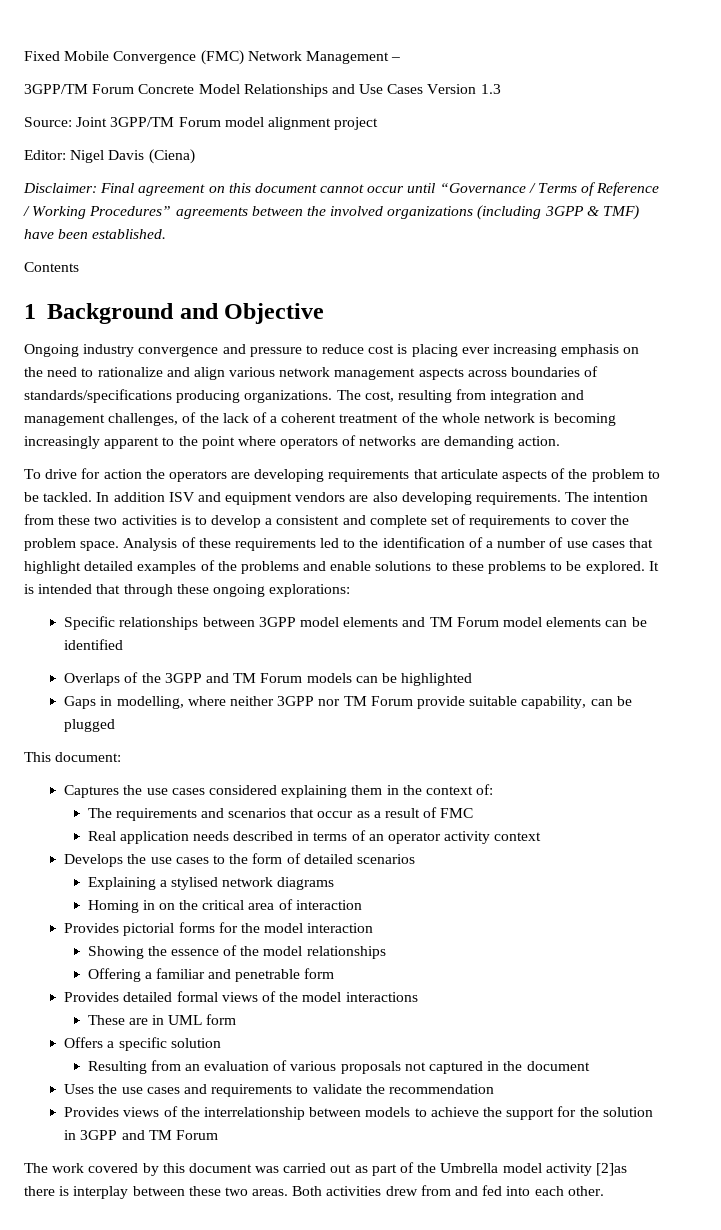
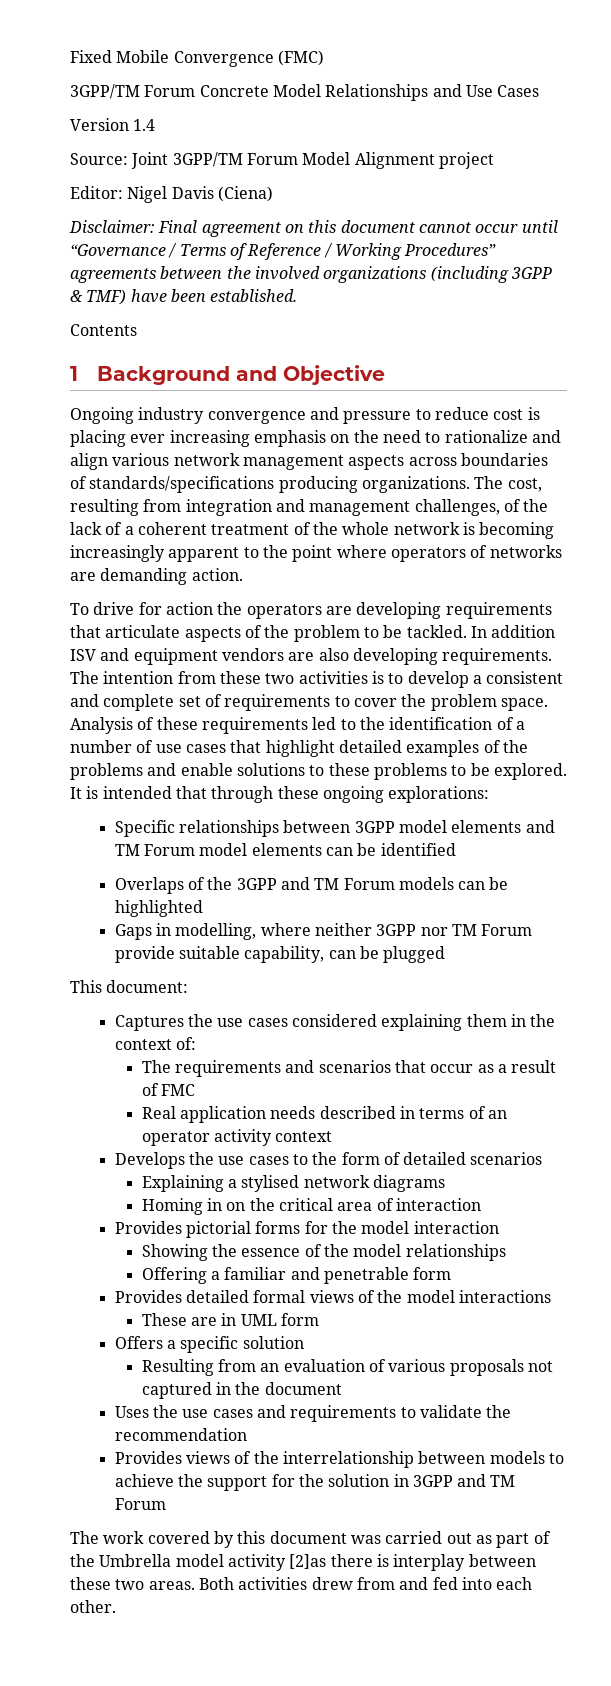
[247,51,401,64] Network Management – -> (324, 58) none
[427,84,501,94] Version 1.3 -> [70,118,156,131] // Version 1.4
[224,117,331,130] model alignment -> [302,152,435,169] Model Alignment

